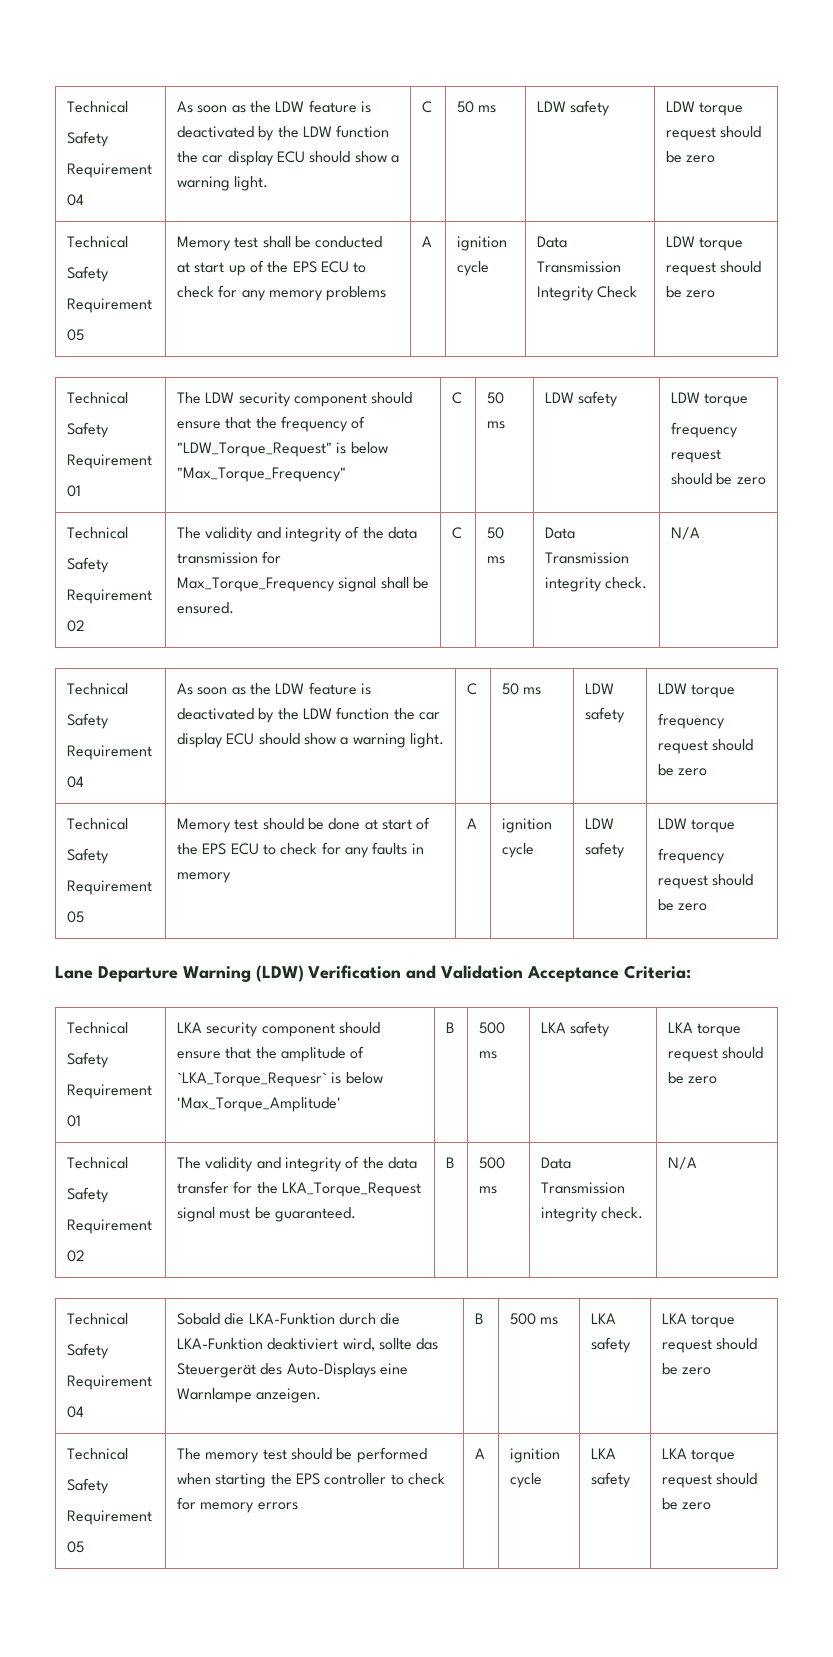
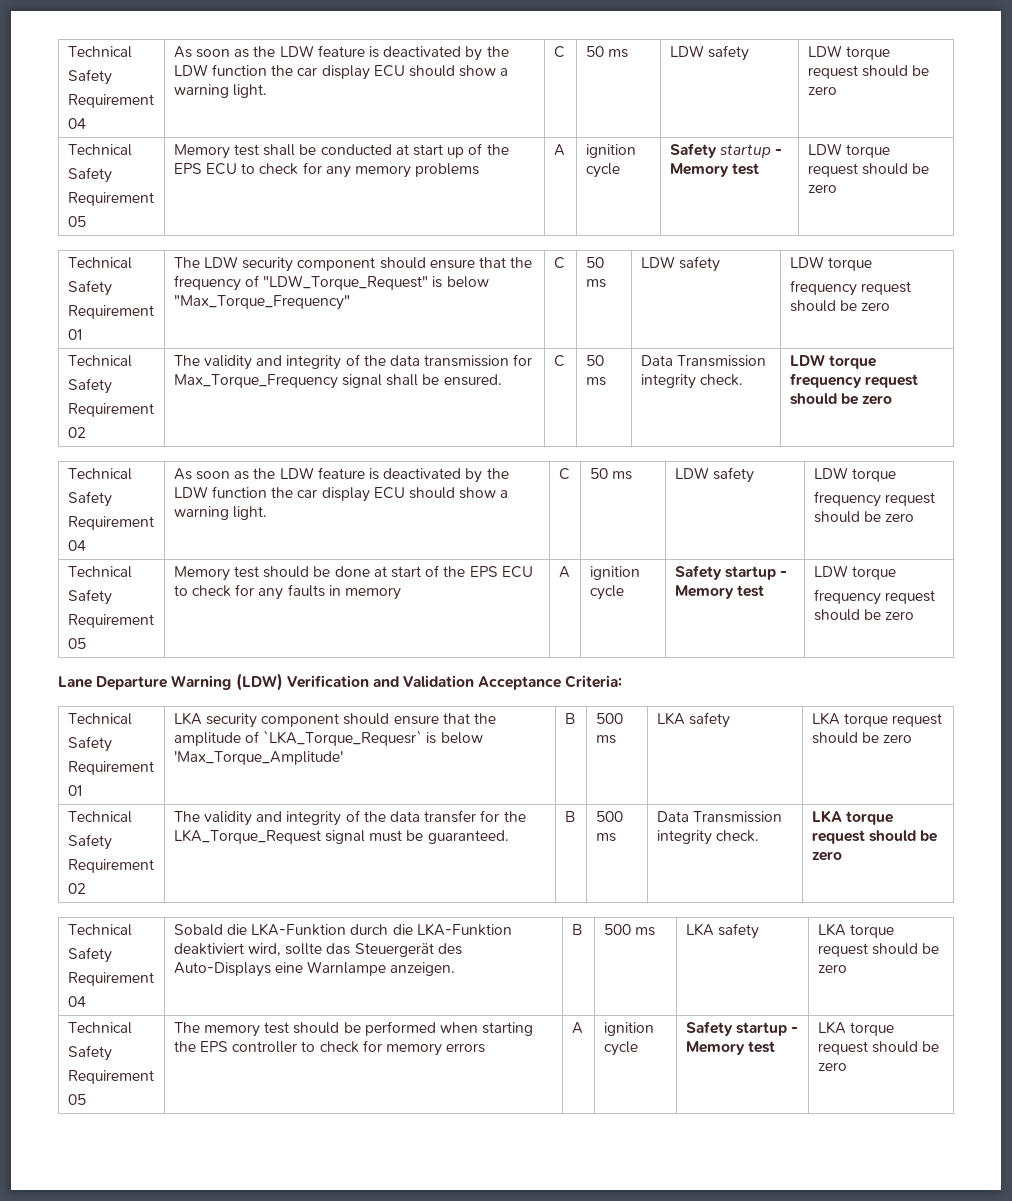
[537,236,568,248] [537,261,622,273] [537,286,638,301] Data Transmission Integrity Check -> [669,143,783,158] [669,163,760,177] Safety startup - Memory test
[671,527,701,540] N/A -> [789,354,877,369] [789,373,919,388] [789,393,893,405] LDW torque frequency request should be zero
[585,818,615,829] [585,842,626,858] LDW safety -> [674,565,788,580] [674,585,765,599] Safety startup - Memory test
[668,1157,698,1170] N/A -> [811,810,894,825] [811,830,938,844] [811,851,842,861] LKA torque request should be zero
[591,1448,617,1459] [591,1472,632,1488] LKA safety -> [685,1021,799,1036] [685,1041,776,1055] Safety startup - Memory test

